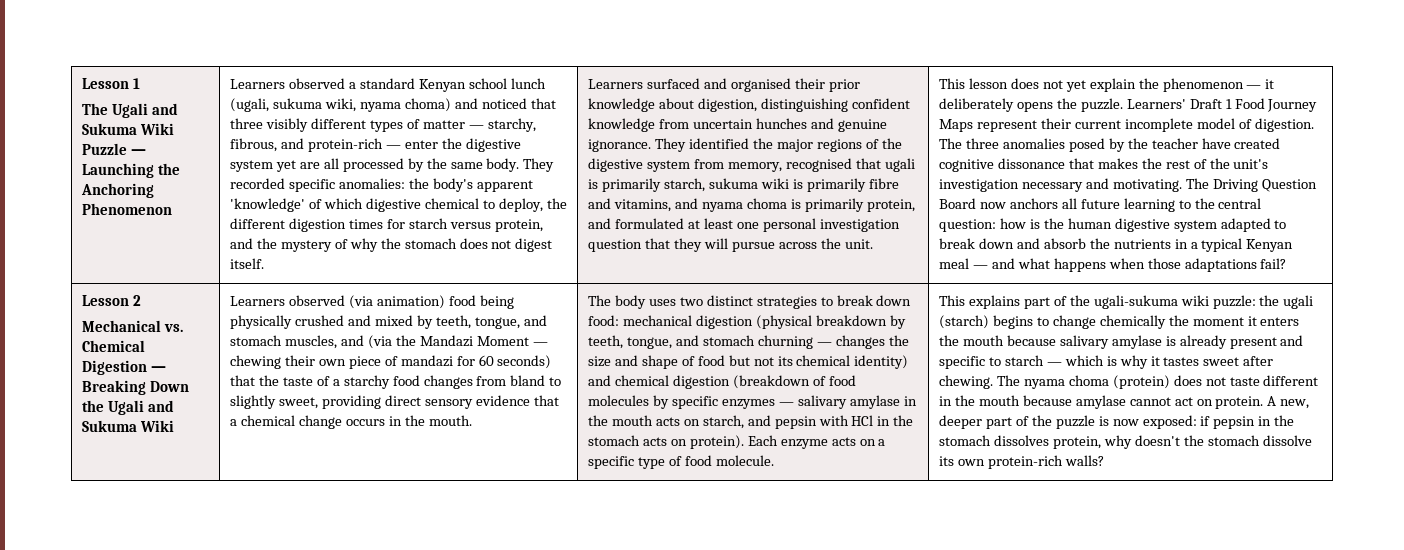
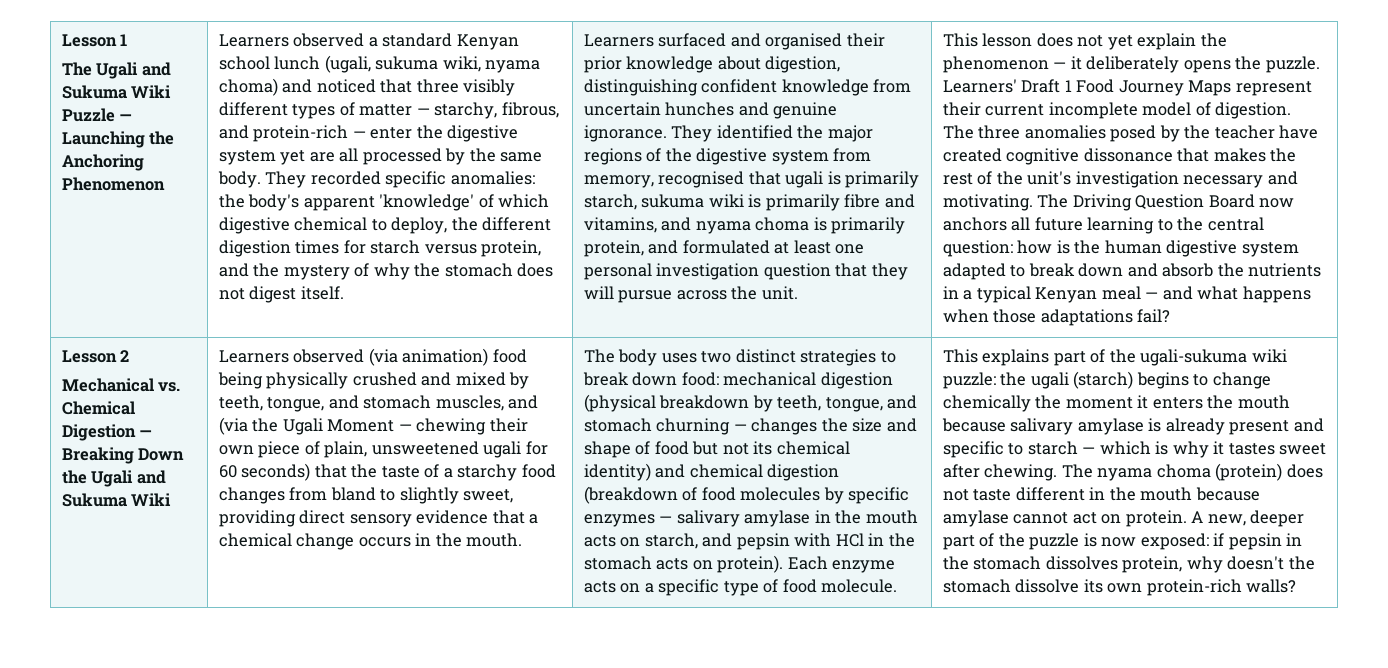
[419,335,473,347] Mandazi -> [282,418,323,435] Ugali
[400,355,453,367] mandazi -> [324,441,522,458] plain, unsweetened ugali

